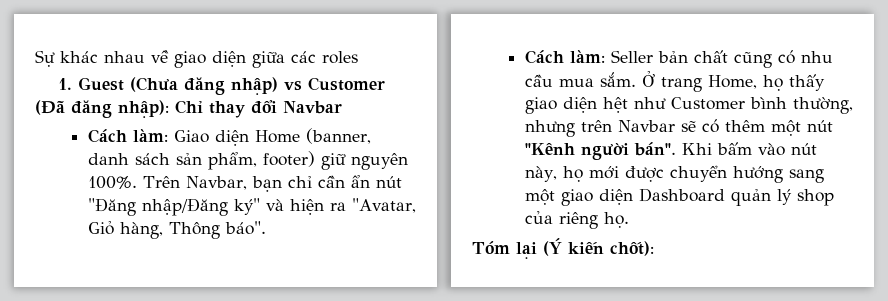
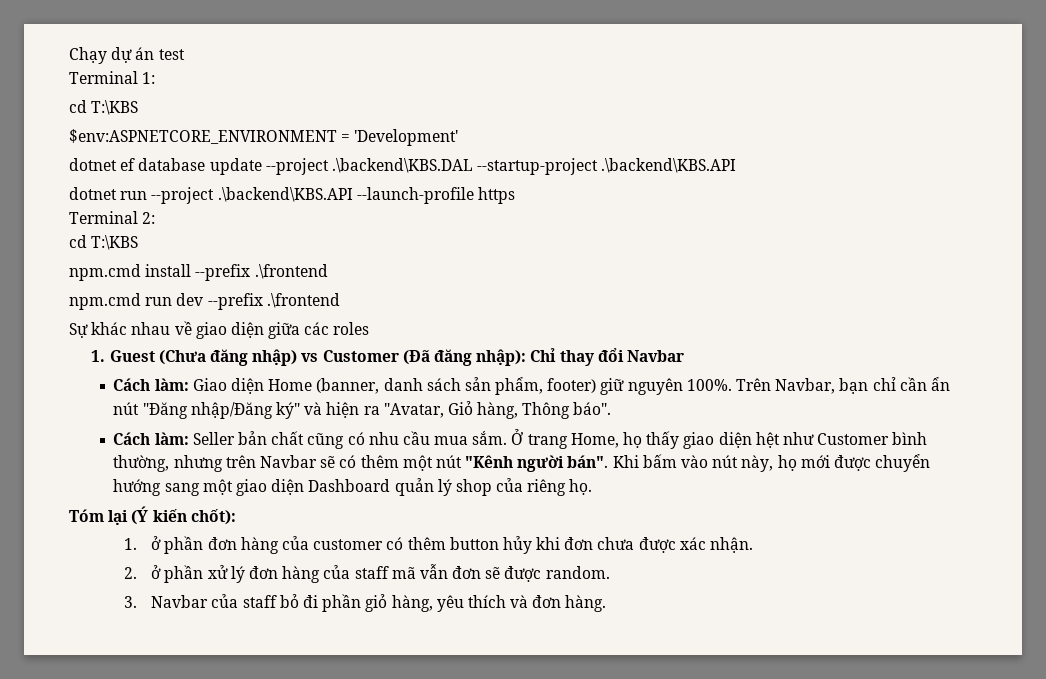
(35, 58) none -> [69,47,185,64] [69,71,156,84] [69,100,139,115] [69,129,459,146] [69,158,737,175] [69,187,515,204] [69,211,156,224] [69,235,139,250] [69,264,328,281] [69,293,340,310] Chạy dự án test // Terminal 1: // cd T:\KBS // $env:ASPNETCORE_ENVIRONMENT = 'Development' // dotnet ef database update --project .\backend\KBS.DAL --startup-project .\backend\KBS.API // dotnet run --project .\backend\KBS.API --launch-profile https // Terminal 2: // cd T:\KBS // npm.cmd install --prefix .\frontend // npm.cmd run dev --prefix .\frontend //
(654, 248) none -> [123,536,753,554] [123,564,610,583] [123,594,607,612] // 1. ở phần đơn hàng của customer có thêm button hủy khi đơn chưa được xác nhận. // 2. ở phần xử lý đơn hàng của staff mã vẫn đơn sẽ được random. // 3. Navbar của staff bỏ đi phần giỏ hàng, yêu thích và đơn hàng.

